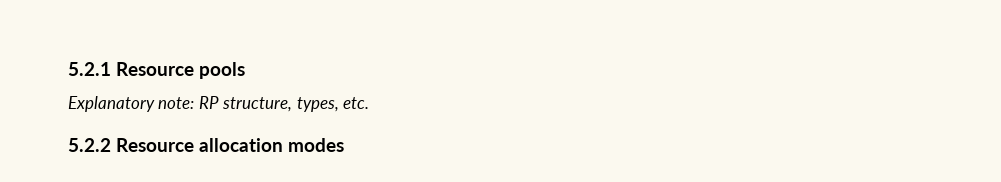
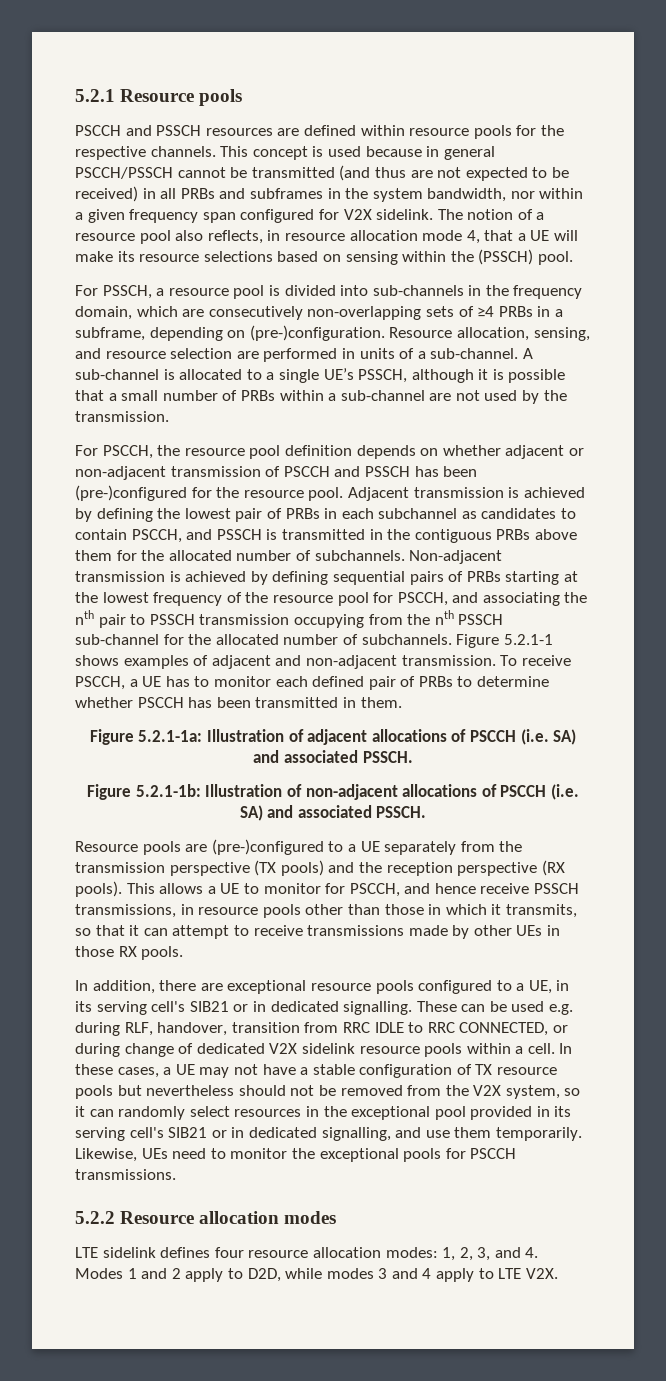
[68,96,370,112] [68,138,344,152] Explanatory note: RP structure, types, etc. // 5.2.2 Resource allocation modes -> [75,125,564,139] [75,146,495,160] [75,165,569,181] [75,186,584,202] [75,209,545,223] [75,230,579,244] [75,249,573,265] [75,285,583,299] [75,306,563,320] [75,325,590,341] [75,348,533,362] [75,368,566,383] [75,390,567,404] [75,411,169,422] [75,445,584,459] [75,466,478,480] [75,485,585,501] [75,508,577,522] [75,529,577,543] [75,550,503,564] [75,571,578,585] [75,592,588,606] [75,610,504,628] [75,634,553,648] [75,655,571,669] [75,676,550,690] [75,697,402,708] [89,729,577,745] [253,750,413,763] [87,784,579,800] [239,805,427,821] [75,839,523,855] [75,860,565,876] [75,881,580,897] [75,904,577,918] [75,925,561,939] [75,946,184,960] [75,980,570,994] [75,1001,574,1015] [75,1022,568,1036] [75,1043,573,1057] [75,1064,558,1078] [75,1085,581,1099] [75,1106,572,1120] [75,1127,582,1141] [75,1148,517,1162] [75,1169,176,1180] [75,1211,337,1224] [75,1247,539,1261] [75,1268,558,1282] PSCCH and PSSCH resources are defined within resource pools for the respective channels. This concept is used because in general PSCCH/PSSCH cannot be transmitted (and thus are not expected to be received) in all PRBs and subframes in the system bandwidth, nor within a given frequency span configured for V2X sidelink. The notion of a resource pool also reflects, in resource allocation mode 4, that a UE will make its resource selections based on sensing within the (PSSCH) pool. // For PSSCH, a resource pool is divided into sub-channels in the frequency domain, which are consecutively non-overlapping sets of ≥4 PRBs in a subframe, depending on (pre-)configuration. Resource allocation, sensing, and resource selection are performed in units of a sub-channel. A sub-channel is allocated to a single UE’s PSSCH, although it is possible that a small number of PRBs within a sub-channel are not used by the transmission. // For PSCCH, the resource pool definition depends on whether adjacent or non-adjacent transmission of PSCCH and PSSCH has been (pre-)configured for the resource pool. Adjacent transmission is achieved by defining the lowest pair of PRBs in each subchannel as candidates to contain PSCCH, and PSSCH is transmitted in the contiguous PRBs above them for the allocated number of subchannels. Non-adjacent transmission is achieved by defining sequential pairs of PRBs starting at the lowest frequency of the resource pool for PSCCH, and associating the nth pair to PSSCH transmission occupying from the nth PSSCH sub-channel for the allocated number of subchannels. Figure 5.2.1-1 shows examples of adjacent and non-adjacent transmission. To receive PSCCH, a UE has to monitor each defined pair of PRBs to determine whether PSCCH has been transmitted in them. // Figure 5.2.1-1a: Illustration of adjacent allocations of PSCCH (i.e. SA) and associated PSSCH. // Figure 5.2.1-1b: Illustration of non-adjacent allocations of PSCCH (i.e. SA) and associated PSSCH. // Resource pools are (pre-)configured to a UE separately from the transmission perspective (TX pools) and the reception perspective (RX pools). This allows a UE to monitor for PSCCH, and hence receive PSSCH transmissions, in resource pools other than those in which it transmits, so that it can attempt to receive transmissions made by other UEs in those RX pools. // In addition, there are exceptional resource pools configured to a UE, in its serving cell's SIB21 or in dedicated signalling. These can be used e.g. during RLF, handover, transition from RRC IDLE to RRC CONNECTED, or during change of dedicated V2X sidelink resource pools within a cell. In these cases, a UE may not have a stable configuration of TX resource pools but nevertheless should not be removed from the V2X system, so it can randomly select resources in the exceptional pool provided in its serving cell's SIB21 or in dedicated signalling, and use them temporarily. Likewise, UEs need to monitor the exceptional pools for PSCCH transmissions. // 5.2.2 Resource allocation modes // LTE sidelink defines four resource allocation modes: 1, 2, 3, and 4. Modes 1 and 2 apply to D2D, while modes 3 and 4 apply to LTE V2X.

